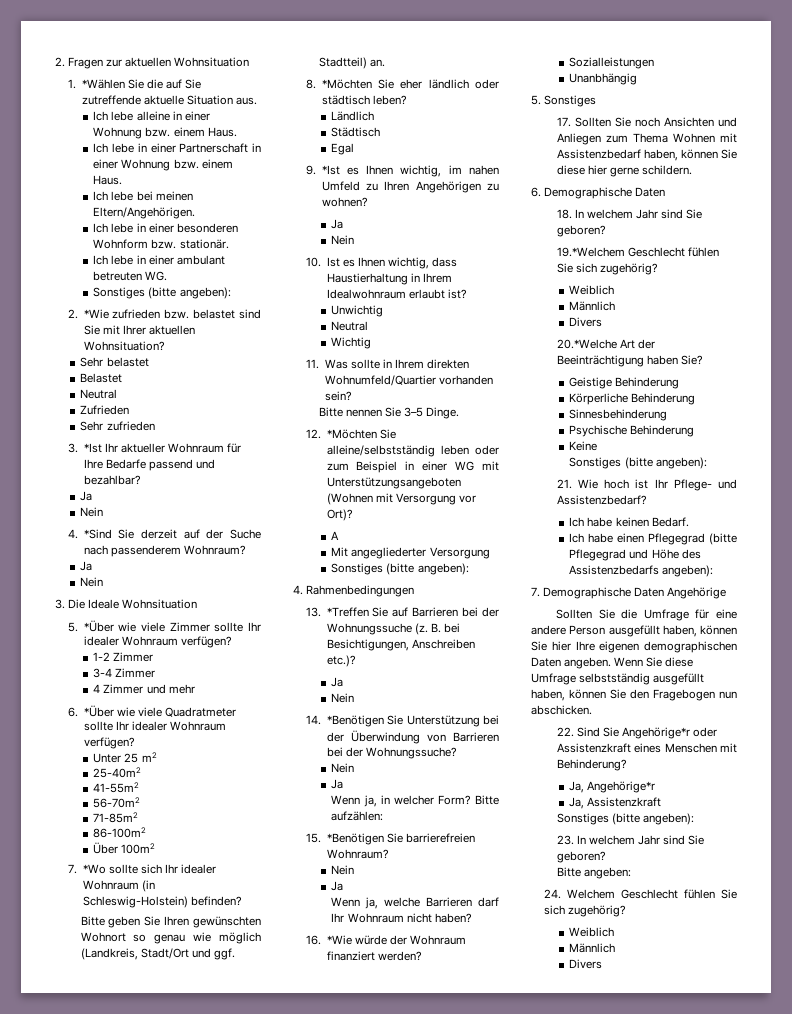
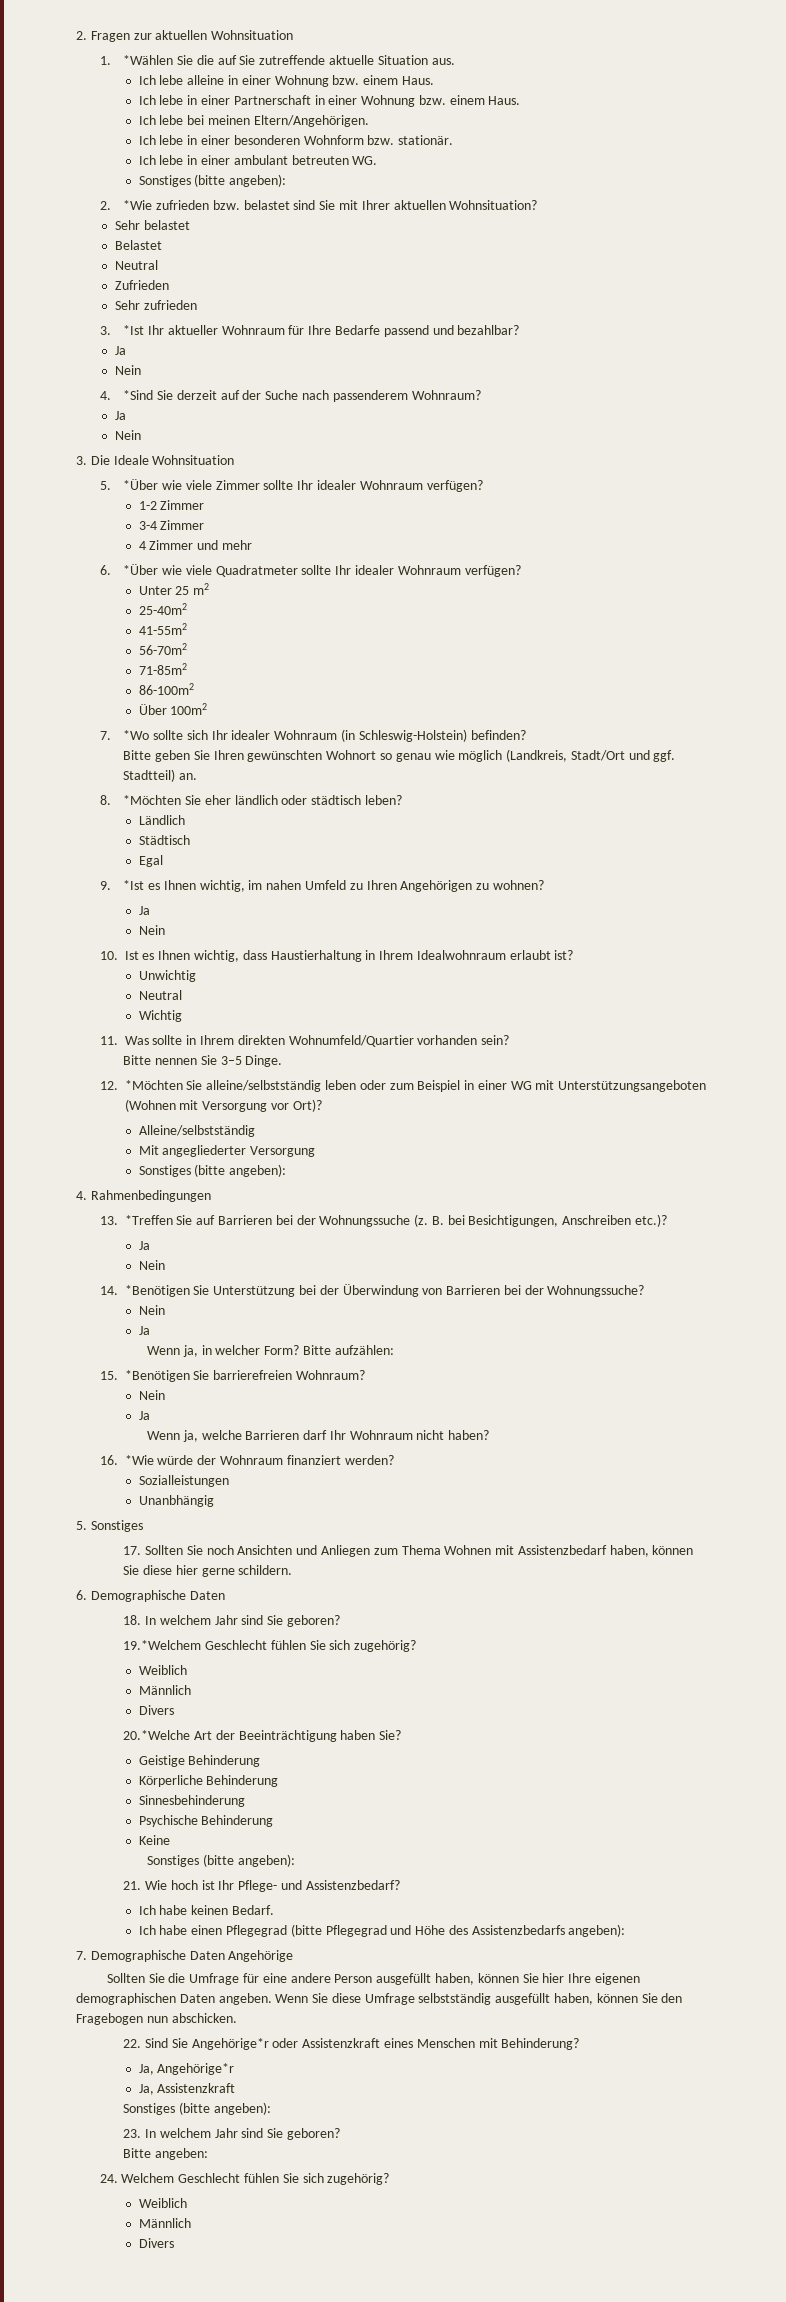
[331,531,340,540] A -> [138,1125,255,1137] Alleine/selbstständig

